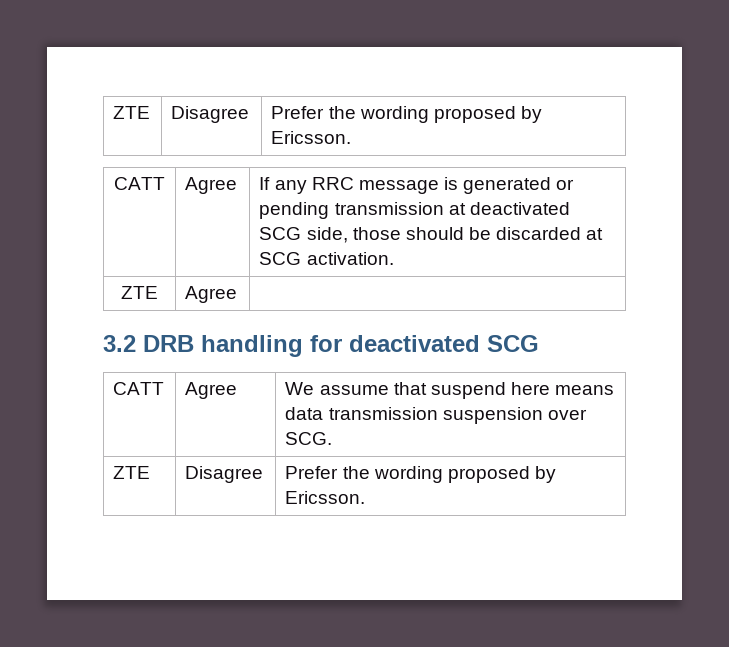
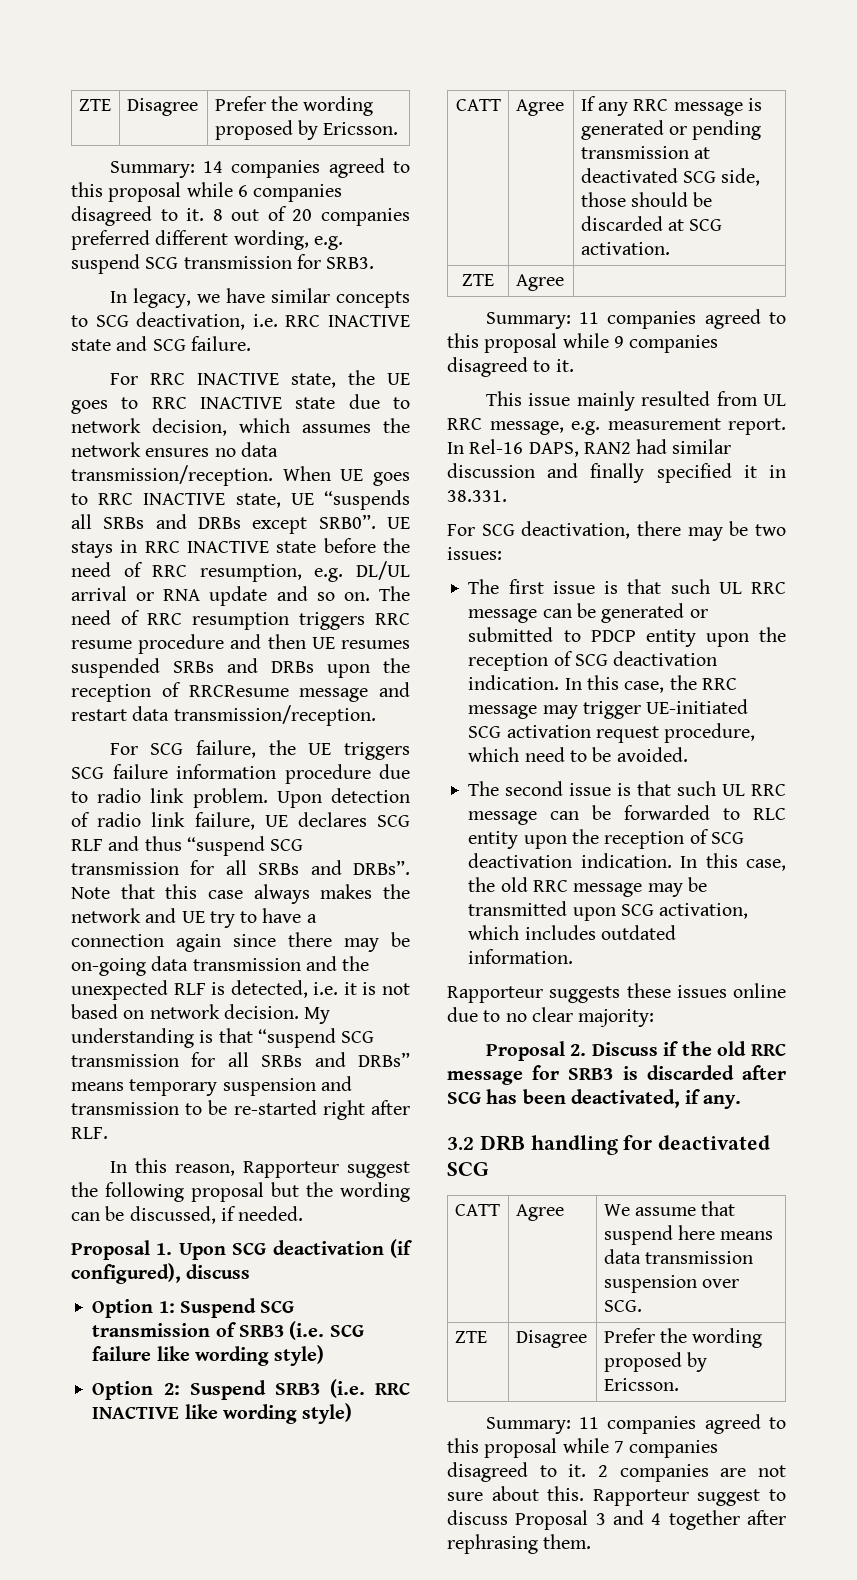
[113,106,151,119] [171,106,250,123] [271,106,543,123] [271,131,352,144] ZTE | Disagree | Prefer the wording proposed by Ericsson. -> [78,99,111,111] [126,98,198,116] [214,96,374,116] [214,120,399,140] [109,158,410,178] [71,182,343,202] [71,206,410,226] [71,230,343,250] [71,254,375,274] [109,288,410,308] [71,312,410,330] [71,336,251,351] [109,370,410,388] [71,394,410,414] [71,418,410,436] [71,442,278,457] [71,465,410,486] [71,490,410,510] [71,514,410,534] [71,538,410,558] [71,561,410,582] [71,586,410,606] [71,610,410,630] [71,634,410,654] [71,658,410,678] [71,682,410,702] [71,705,376,726] [109,740,410,760] [71,764,410,784] [71,788,410,808] [71,812,410,830] [71,836,304,856] [71,860,410,875] [71,884,410,904] [71,908,317,928] [71,932,410,952] [71,956,370,976] [71,980,410,1000] [71,1004,331,1024] [71,1028,375,1048] [71,1052,410,1067] [71,1076,352,1096] [71,1100,410,1120] [71,1127,108,1139] [109,1158,410,1178] [71,1182,410,1202] [71,1206,304,1224] [71,1239,412,1260] [71,1263,251,1284] [92,1298,295,1318] [92,1321,364,1340] [92,1345,325,1366] [92,1379,411,1400] [92,1403,353,1424] ZTE | Disagree | Prefer the wording proposed by Ericsson. // Summary: 14 companies agreed to this proposal while 6 companies disagreed to it. 8 out of 20 companies preferred different wording, e.g. suspend SCG transmission for SRB3. // In legacy, we have similar concepts to SCG deactivation, i.e. RRC INACTIVE state and SCG failure. // For RRC INACTIVE state, the UE goes to RRC INACTIVE state due to network decision, which assumes the network ensures no data transmission/reception. When UE goes to RRC INACTIVE state, UE “suspends all SRBs and DRBs except SRB0”. UE stays in RRC INACTIVE state before the need of RRC resumption, e.g. DL/UL arrival or RNA update and so on. The need of RRC resumption triggers RRC resume procedure and then UE resumes suspended SRBs and DRBs upon the reception of RRCResume message and restart data transmission/reception. // For SCG failure, the UE triggers SCG failure information procedure due to radio link problem. Upon detection of radio link failure, UE declares SCG RLF and thus “suspend SCG transmission for all SRBs and DRBs”. Note that this case always makes the network and UE try to have a connection again since there may be on-going data transmission and the unexpected RLF is detected, i.e. it is not based on network decision. My understanding is that “suspend SCG transmission for all SRBs and DRBs” means temporary suspension and transmission to be re-started right after RLF. // In this reason, Rapporteur suggest the following proposal but the wording can be discussed, if needed. // Proposal 1. Upon SCG deactivation (if configured), discuss // Option 1: Suspend SCG transmission of SRB3 (i.e. SCG failure like wording style) // Option 2: Suspend SRB3 (i.e. RRC INACTIVE like wording style)
(238, 294) none -> [485,309,786,329] [447,333,719,353] [447,357,574,377] [485,391,786,411] [447,418,786,435] [447,439,732,457] [447,463,786,483] [447,490,507,502] [447,521,786,541] [447,547,502,560] [468,579,786,594] [468,603,708,623] [468,627,786,647] [468,651,718,671] [468,675,737,693] [468,699,749,719] [468,723,756,743] [468,747,688,762] [468,781,786,796] [468,805,786,825] [468,829,744,849] [468,853,786,871] [468,877,707,897] [468,901,749,921] [468,925,676,940] [468,949,574,964] [447,983,786,1003] [447,1007,655,1027] [485,1041,786,1061] [447,1065,786,1085] [447,1089,742,1109] // Summary: 11 companies agreed to this proposal while 9 companies disagreed to it. // This issue mainly resulted from UL RRC message, e.g. measurement report. In Rel-16 DAPS, RAN2 had similar discussion and finally specified it in 38.331. // For SCG deactivation, there may be two issues: // The first issue is that such UL RRC message can be generated or submitted to PDCP entity upon the reception of SCG deactivation indication. In this case, the RRC message may trigger UE-initiated SCG activation request procedure, which need to be avoided. // The second issue is that such UL RRC message can be forwarded to RLC entity upon the reception of SCG deactivation indication. In this case, the old RRC message may be transmitted upon SCG activation, which includes outdated information. // Rapporteur suggests these issues online due to no clear majority: // Proposal 2. Discuss if the old RRC message for SRB3 is discarded after SCG has been deactivated, if any.
(366, 497) none -> [485,1414,786,1434] [447,1438,719,1458] [447,1462,786,1482] [447,1486,786,1506] [447,1510,786,1530] [447,1534,592,1554] // Summary: 11 companies agreed to this proposal while 7 companies disagreed to it. 2 companies are not sure about this. Rapporteur suggest to discuss Proposal 3 and 4 together after rephrasing them.

